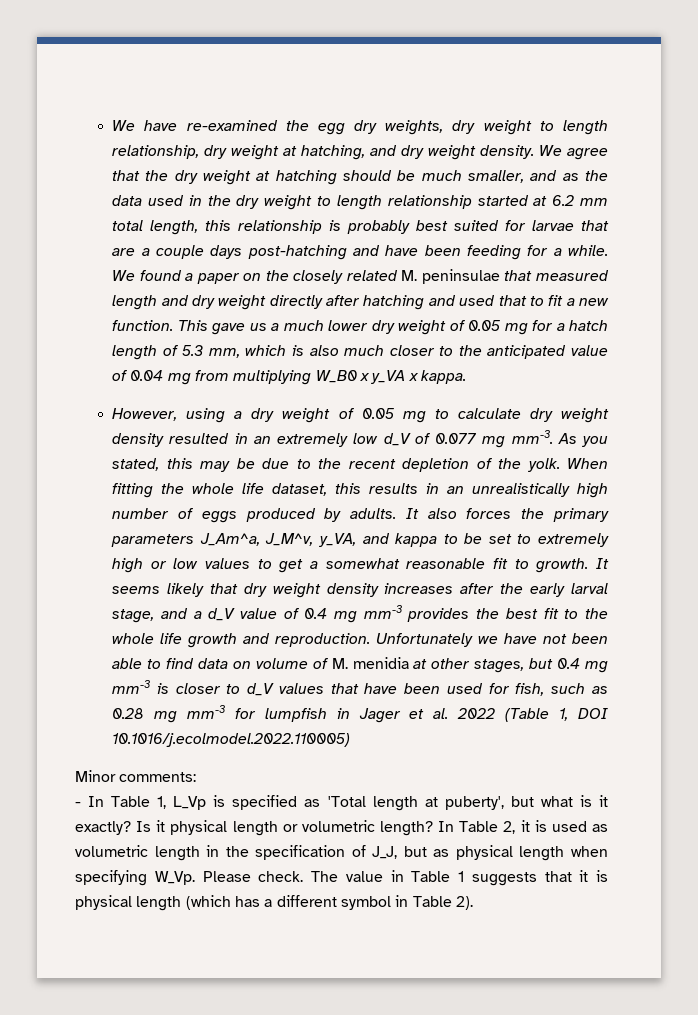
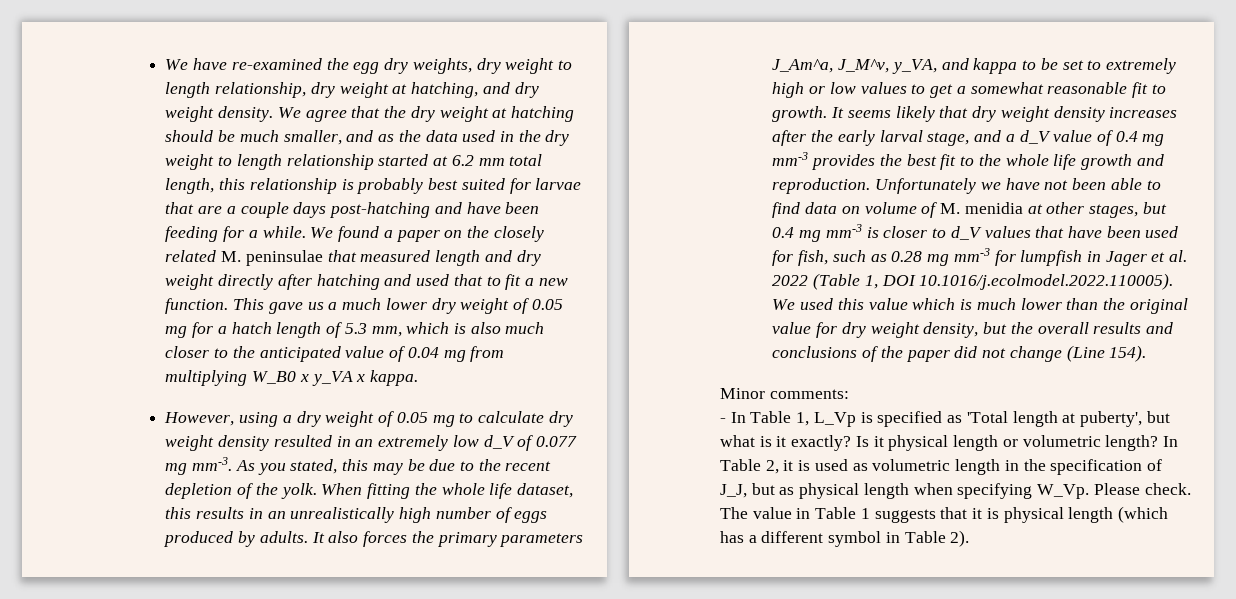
[112,733,351,747] 10.1016/j.ecolmodel.2022.110005) -> [919,273,1174,290] [772,298,1188,314] [772,322,1173,338] [772,345,1147,362] 10.1016/j.ecolmodel.2022.110005). We used this value which is much lower than the original value for dry weight density, but the overall results and conclusions of the paper did not change (Line 154).

